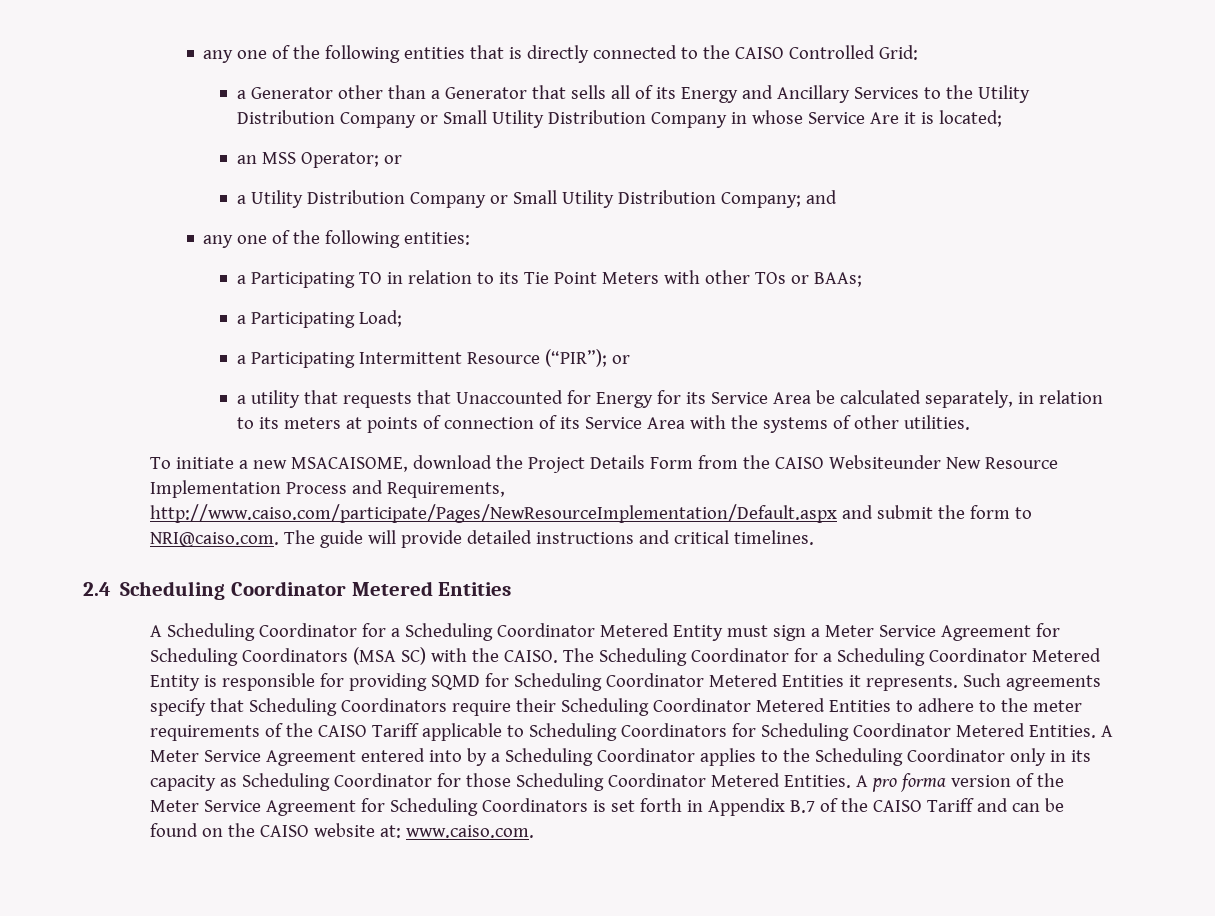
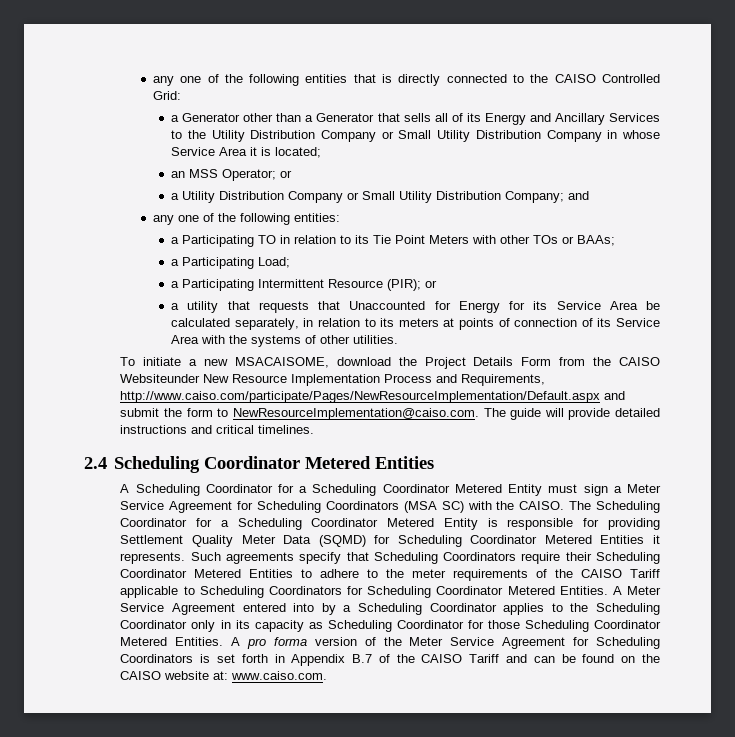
[869,112,899,124] Are -> [219,147,248,156] Area
[544,349,607,367] (“PIR”); -> [387,279,422,291] (PIR);
[149,532,279,547] NRI@caiso.com. -> [232,408,479,420] NewResourceImplementation@caiso.com.
[430,675,480,690] SQMD -> [120,535,366,547] Settlement Quality Meter Data (SQMD)

